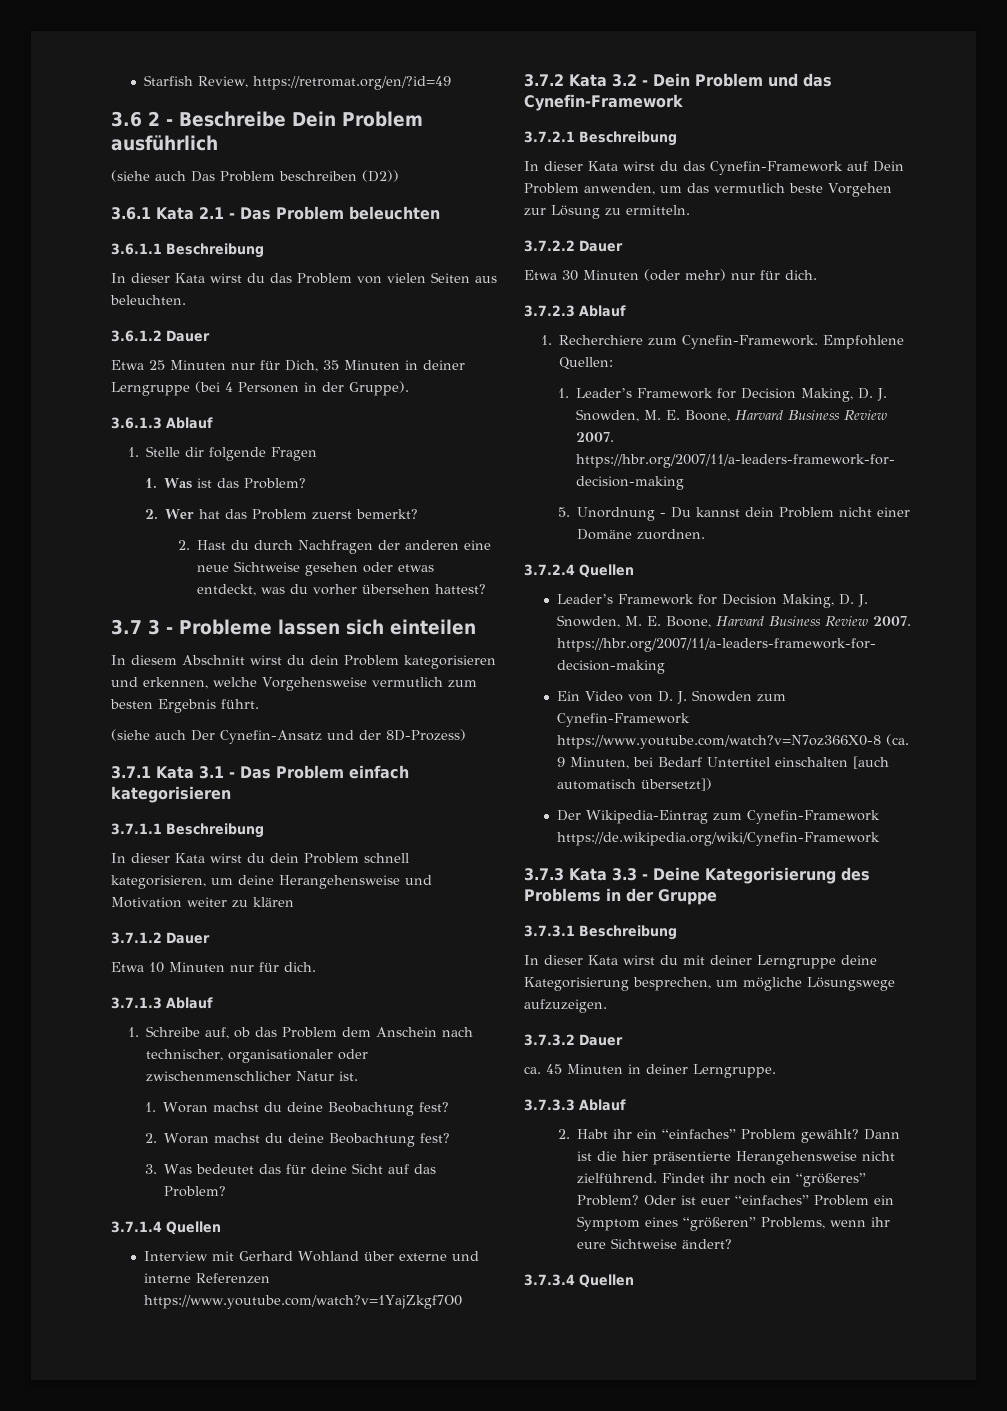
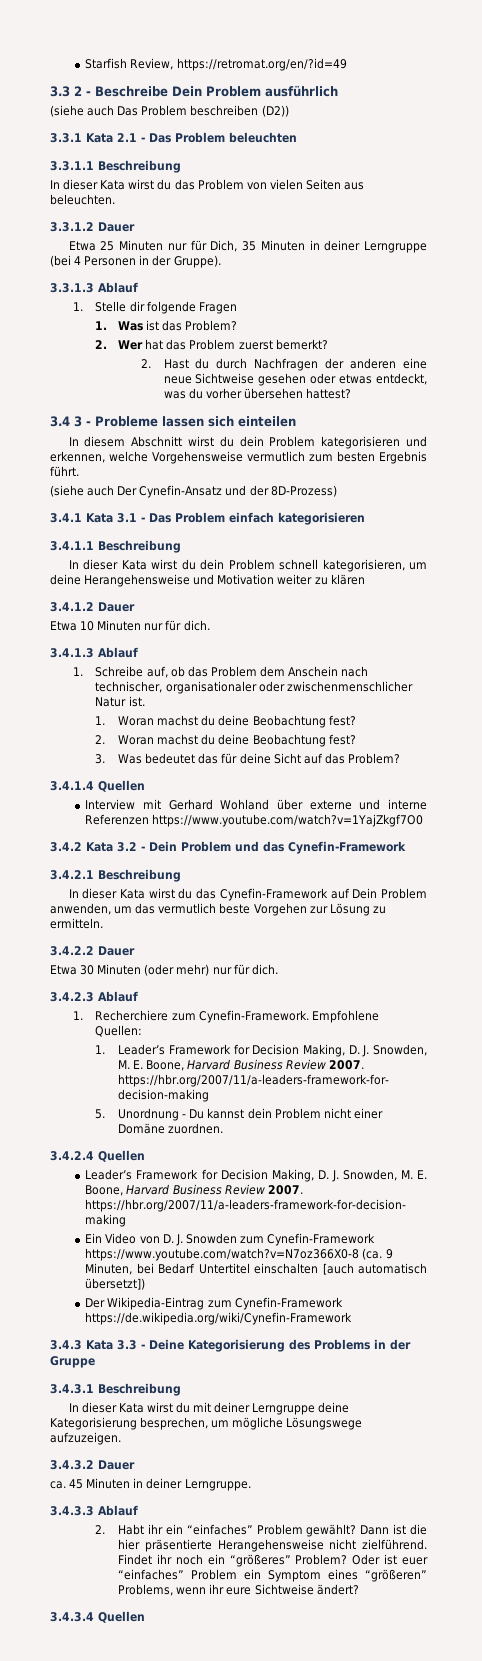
[111,111,142,127] 3.6 -> [50,86,70,97] 3.3
[111,207,151,220] 3.6.1 -> [50,133,82,143] 3.3.1
[111,243,162,255] 3.6.1.1 -> [50,161,94,171] 3.3.1.1
[111,330,162,342] 3.6.1.2 -> [50,222,94,232] 3.3.1.2
[111,417,162,429] 3.6.1.3 -> [50,283,94,293] 3.3.1.3
[111,619,142,635] 3.7 -> [50,416,70,427] 3.4
[111,766,151,779] 3.7.1 -> [50,513,82,523] 3.4.1
[111,823,162,835] 3.7.1.1 -> [50,541,94,551] 3.4.1.1
[111,932,162,944] 3.7.1.2 -> [50,602,94,612] 3.4.1.2
[111,997,162,1009] 3.7.1.3 -> [50,648,94,658] 3.4.1.3
[111,1221,162,1233] 3.7.1.4 -> [50,781,94,791] 3.4.1.4
[524,74,564,87] 3.7.2 -> [50,842,82,852] 3.4.2
[524,131,575,143] 3.7.2.1 -> [50,870,94,880] 3.4.2.1
[524,240,575,252] 3.7.2.2 -> [50,946,94,956] 3.4.2.2
[524,305,575,317] 3.7.2.3 -> [50,992,94,1002] 3.4.2.3
[524,564,575,576] 3.7.2.4 -> [50,1151,94,1161] 3.4.2.4
[524,868,564,881] 3.7.3 -> [50,1340,82,1350] 3.4.3
[524,925,575,937] 3.7.3.1 -> [50,1384,94,1394] 3.4.3.1
[524,1034,575,1046] 3.7.3.2 -> [50,1460,94,1470] 3.4.3.2
[524,1099,575,1111] 3.7.3.3 -> [50,1506,94,1516] 3.4.3.3
[524,1274,575,1286] 3.7.3.4 -> [50,1612,94,1622] 3.4.3.4

